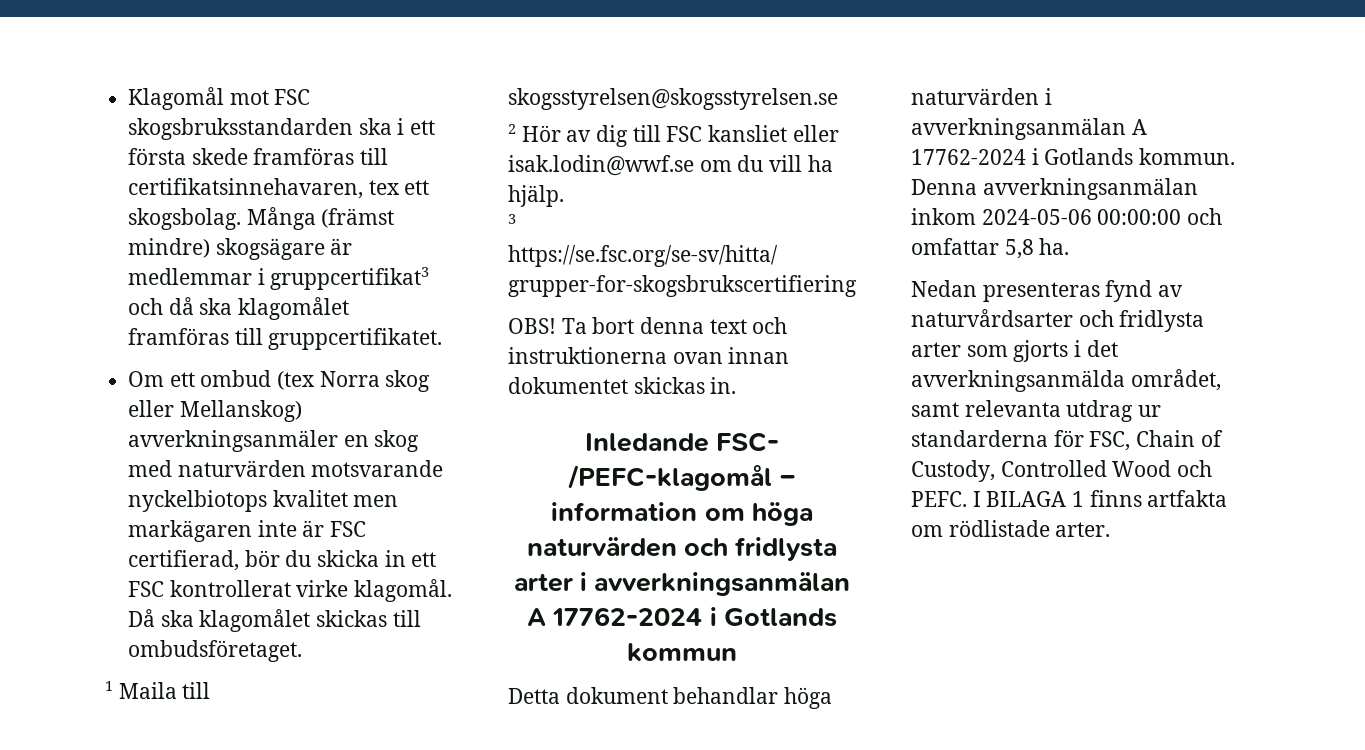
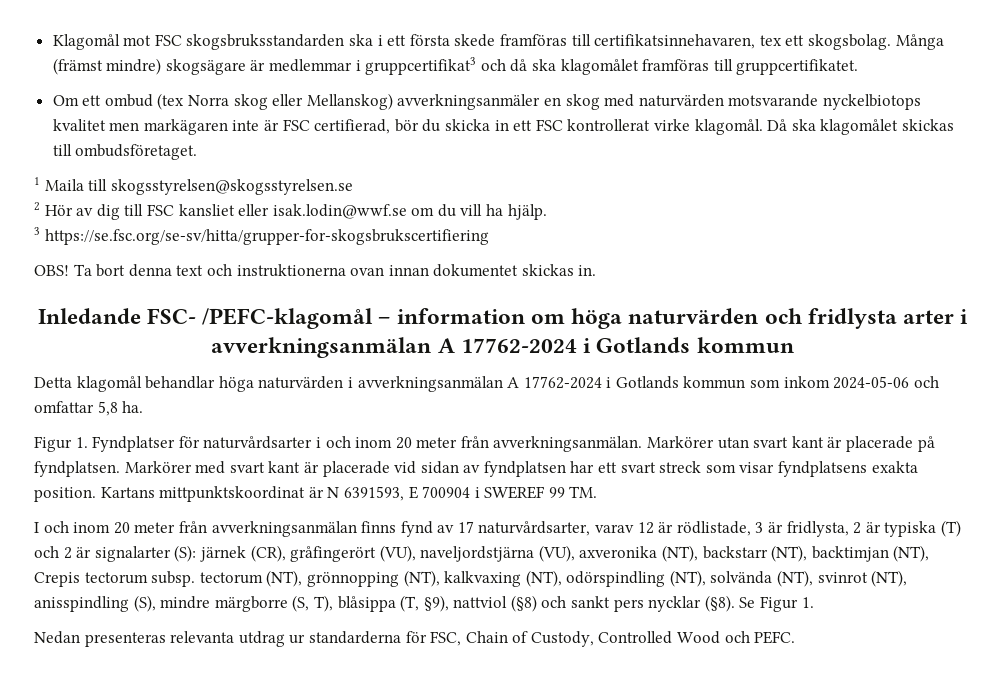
[565,687,668,704] dokument -> [76,376,142,392] klagomål
[1139,148,1236,165] [911,178,1198,200] kommun. Denna avverkningsanmälan -> [683,376,781,389] kommun som
[1097,209,1182,225] 00:00:00 -> (910, 382) none
[911,280,1184,302] [911,309,1205,332] [911,340,1118,362] [911,369,1221,392] [911,402,959,417] Nedan presenteras fynd av naturvårdsarter och fridlysta arter som gjorts i det avverkningsanmälda området, samt -> [34,436,935,452] [34,461,918,477] [34,486,598,502] [34,520,961,537] [34,545,930,562] [34,570,908,587] [34,595,814,612] [34,631,166,647] Figur 1. Fyndplatser för naturvårdsarter i och inom 20 meter från avverkningsanmälan. Markörer utan svart kant är placerade på fyndplatsen. Markörer med svart kant är placerade vid sidan av fyndplatsen har ett svart streck som visar fyndplatsens exakta position. Kartans mittpunktskoordinat är N 6391593, E 700904 i SWEREF 99 TM. // I och inom 20 meter från avverkningsanmälan finns fynd av 17 naturvårdsarter, varav 12 är rödlistade, 3 är fridlysta, 2 är typiska (T) och 2 är signalarter (S): järnek (CR), gråfingerört (VU), naveljordstjärna (VU), axveronika (NT), backstarr (NT), backtimjan (NT), Crepis tectorum subsp. tectorum (NT), grönnopping (NT), kalkvaxing (NT), odörspindling (NT), solvända (NT), svinrot (NT), anisspindling (S), mindre märgborre (S, T), blåsippa (T, §9), nattviol (§8) och sankt pers nycklar (§8). Se Figur 1. // Nedan presenteras
[972,490,1228,507] [911,520,1111,537] I BILAGA 1 finns artfakta om rödlistade arter. -> (796, 637) none

